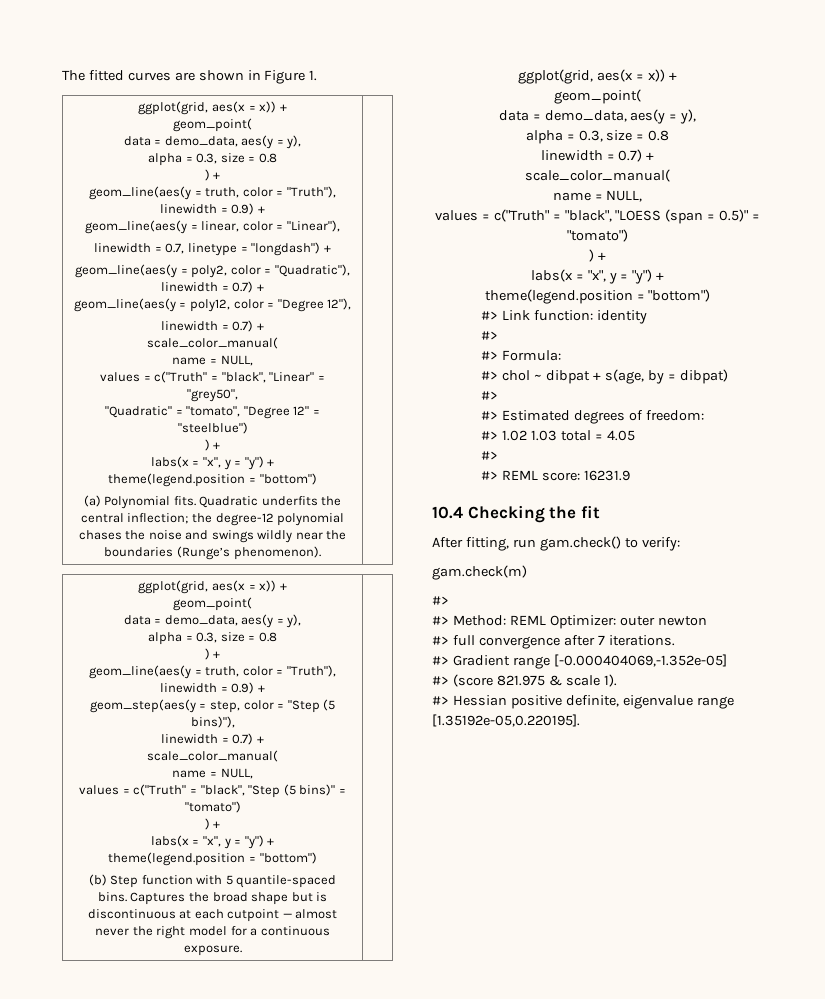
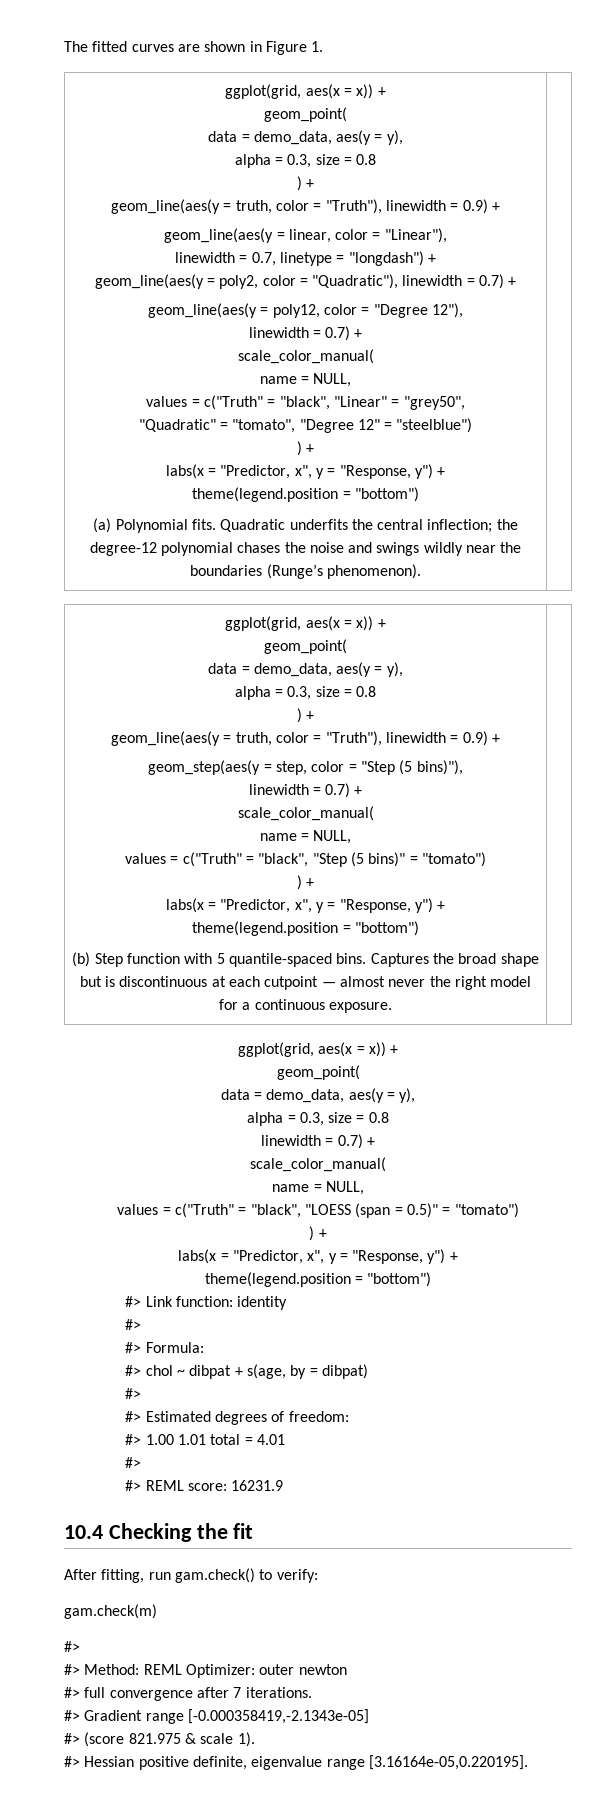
[202,456,264,470] "x", y = "y") -> [220,464,433,479] "Predictor, x", y = "Response, y")
[202,835,264,849] "x", y = "y") -> [220,898,433,913] "Predictor, x", y = "Response, y")
[587,269,653,284] "x", y = "y") -> [232,1249,446,1264] "Predictor, x", y = "Response, y")
[502,430,558,441] 1.02 1.03 -> [145,1434,206,1445] 1.00 1.01
[606,430,635,441] 4.05 -> [256,1434,285,1445] 4.01
[553,654,727,667] [-0.000404069,-1.352e-05] -> [187,1709,369,1724] [-0.000358419,-2.1343e-05]
[432,714,580,727] [1.35192e-05,0.220195]. -> [368,1755,528,1770] [3.16164e-05,0.220195].

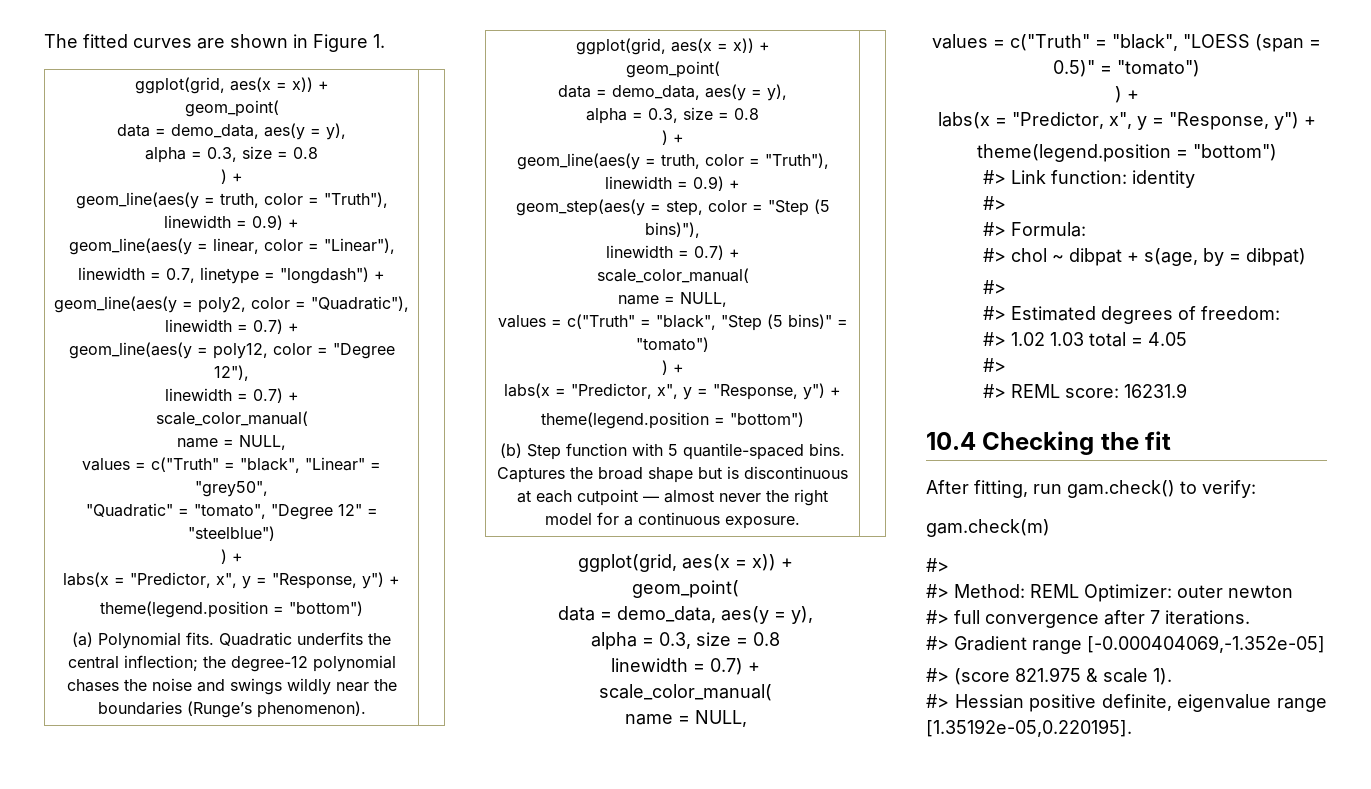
[145,1434,206,1445] 1.00 1.01 -> [1011,332,1085,346] 1.02 1.03
[256,1434,285,1445] 4.01 -> [1148,332,1188,346] 4.05
[187,1709,369,1724] [-0.000358419,-2.1343e-05] -> [1087,635,1325,653] [-0.000404069,-1.352e-05]
[368,1755,528,1770] [3.16164e-05,0.220195]. -> [926,719,1132,737] [1.35192e-05,0.220195].

